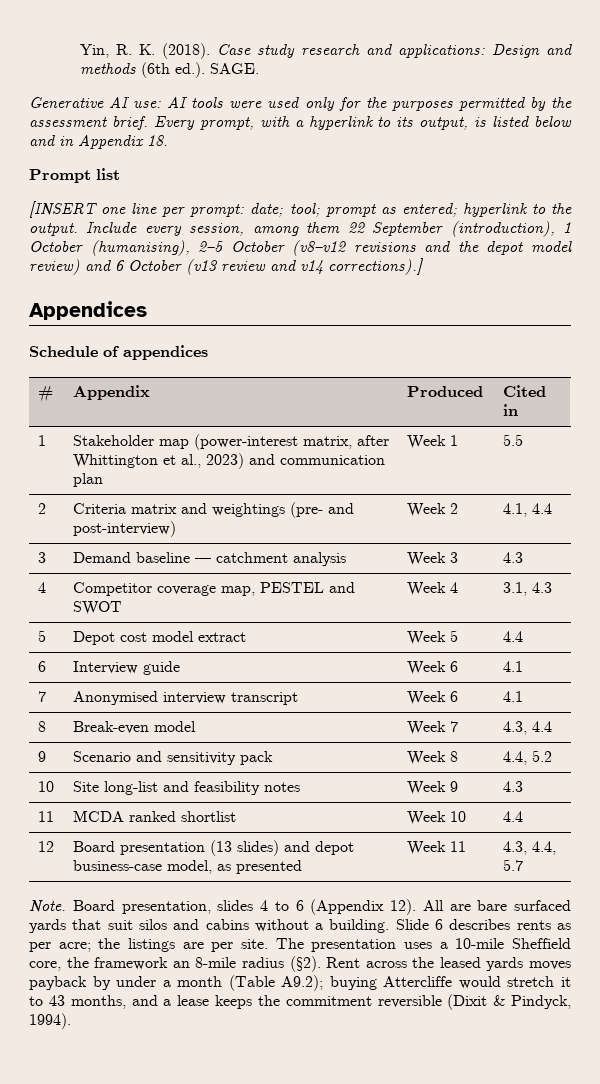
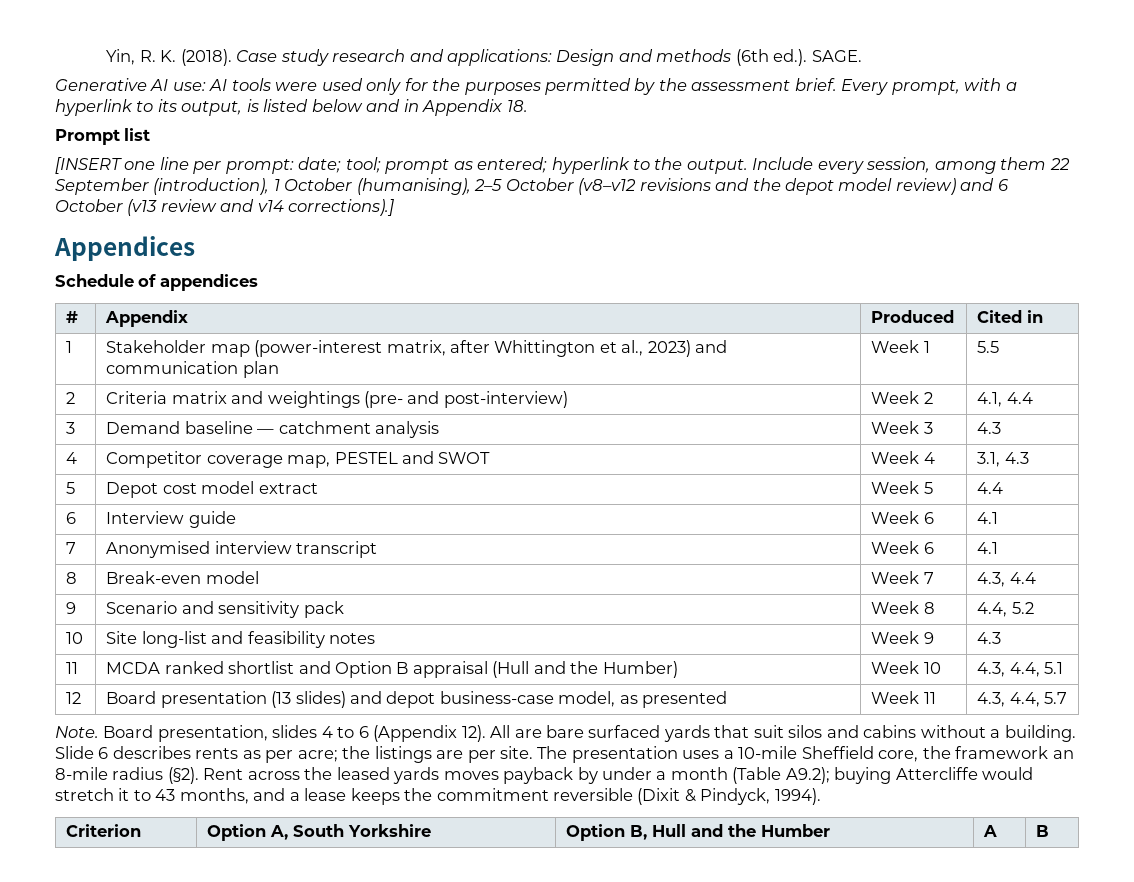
(237, 816) none -> [298,661,678,678] and Option B appraisal (Hull and the Humber)
[503,811,524,822] 4.4 -> [977,662,1064,677] 4.3, 4.4, 5.1
(71, 1021) none -> [66,824,142,837] [207,824,432,841] [566,824,831,841] [983,825,998,837] [1036,825,1050,837] // Criterion | Option A, South Yorkshire | Option B, Hull and the Humber | A | B

